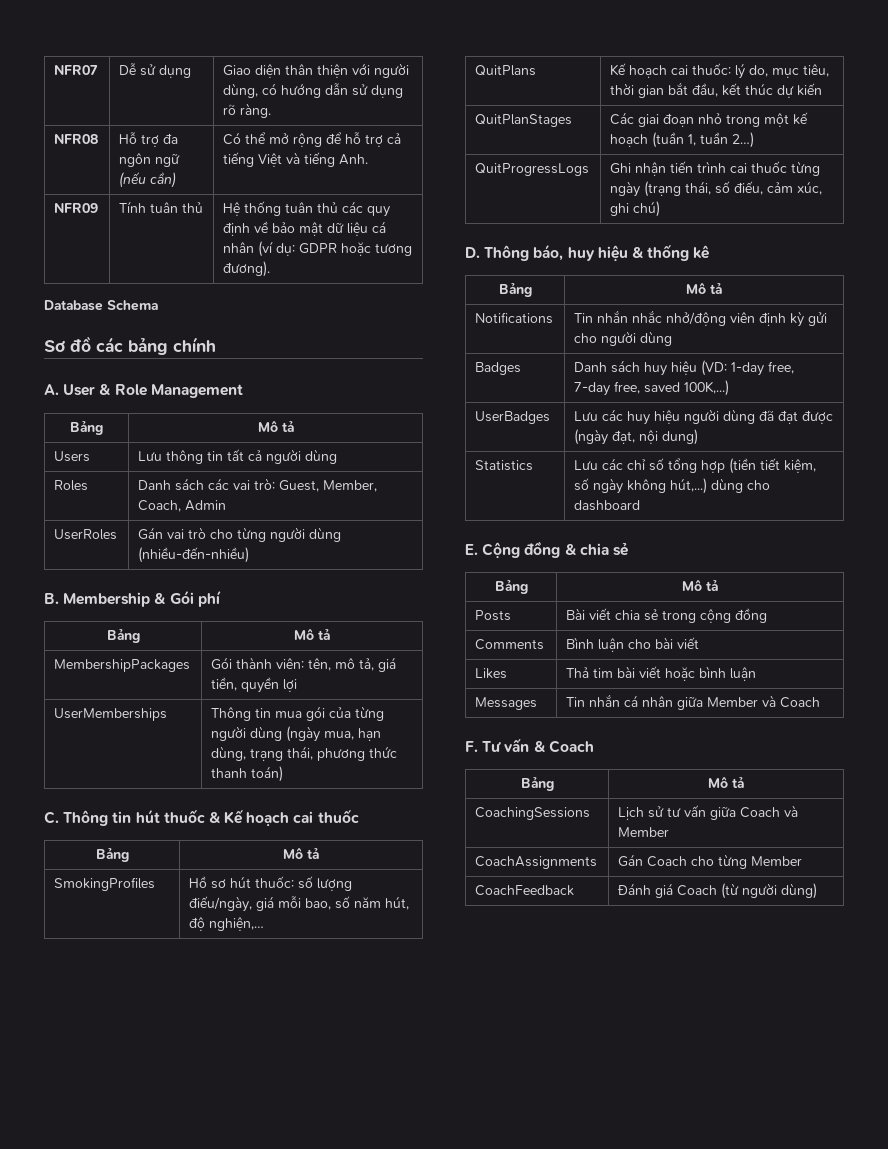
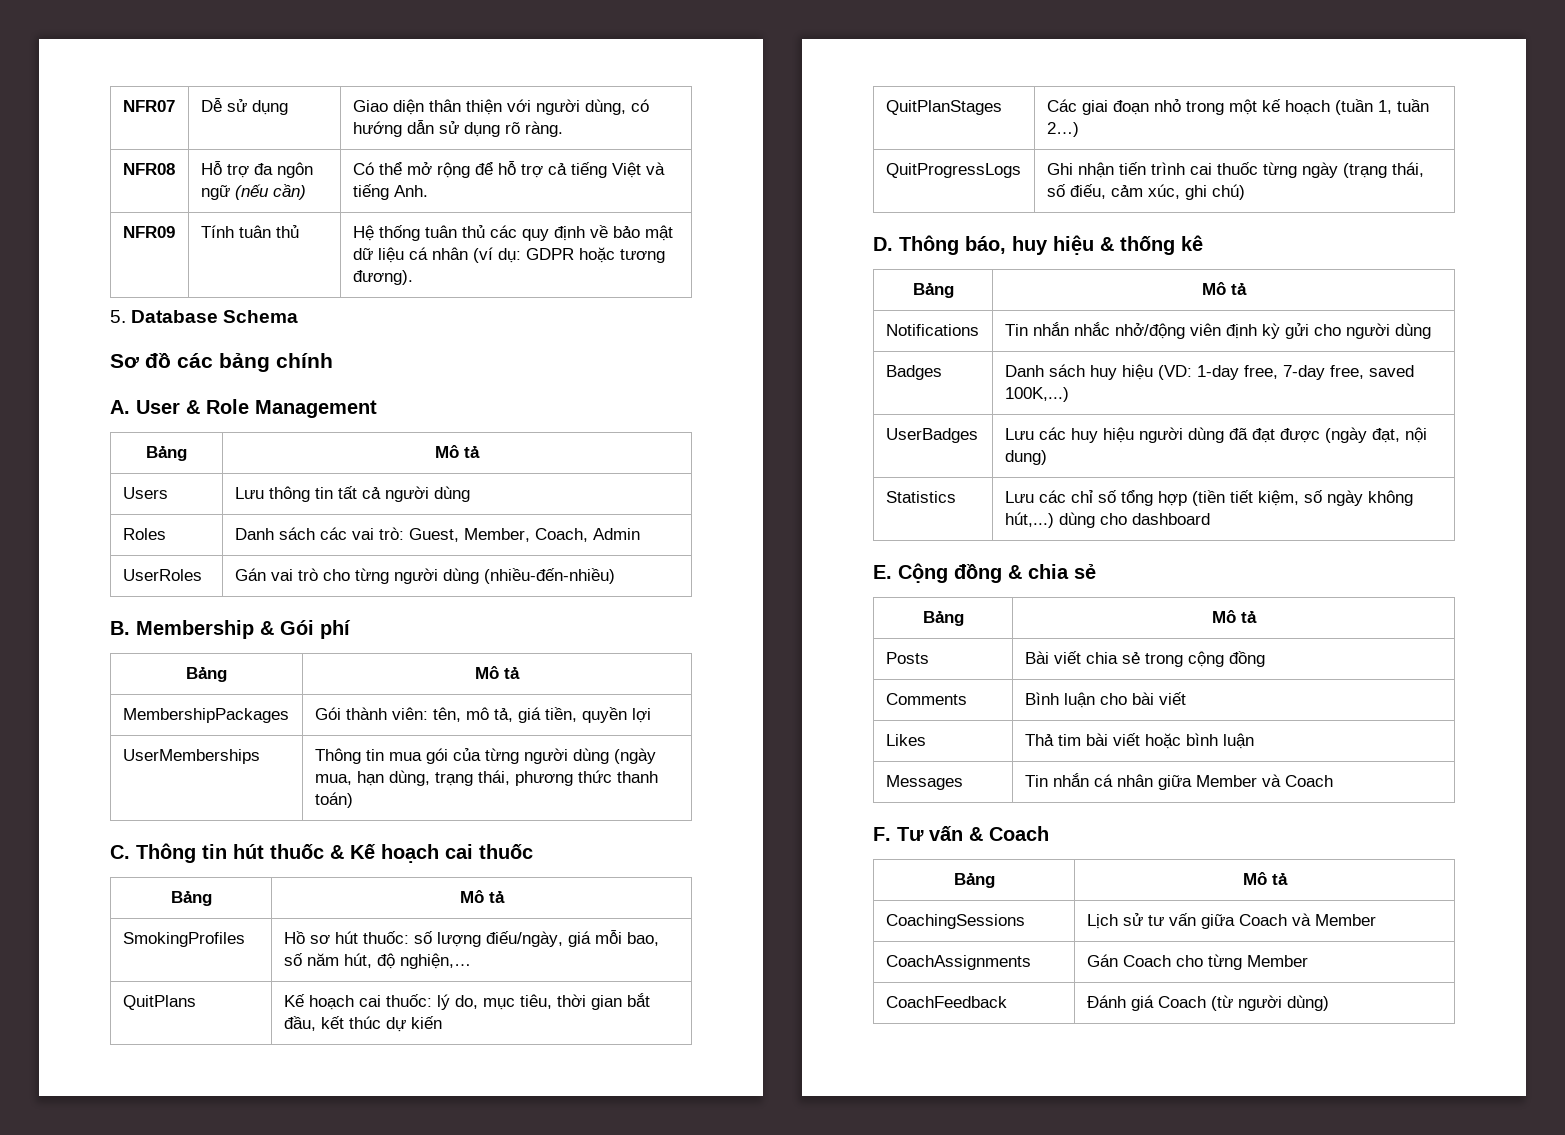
(271, 269) none -> [110,310,126,323] 5.

